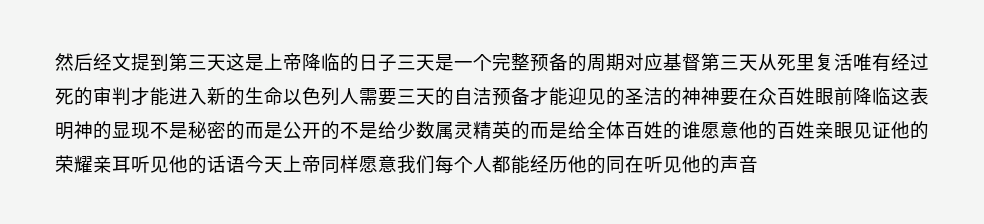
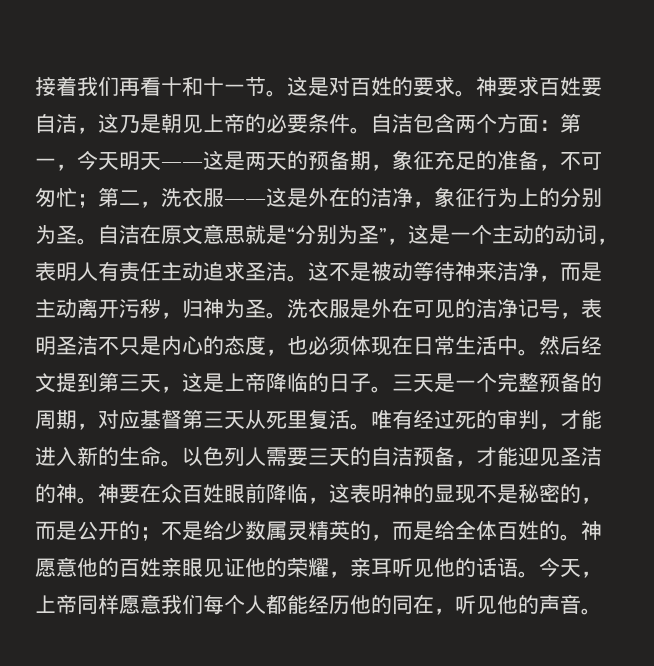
(55, 62) none -> [35,76,602,97] [35,113,581,134] [35,150,602,171] [35,187,602,208] [35,224,618,245] [35,261,602,282] [35,298,602,319] [35,335,539,356] 接着我们再看十和十一节。这是对百姓的要求。神要求百姓要自洁，这乃是朝见上帝的必要条件。自洁包含两个方面：第一，今天明天——这是两天的预备期，象征充足的准备，不可匆忙；第二，洗衣服——这是外在的洁净，象征行为上的分别为圣。自洁在原文意思就是“分别为圣”，这是一个主动的动词，表明人有责任主动追求圣洁。这不是被动等待神来洁净，而是主动离开污秽，归神为圣。洗衣服是外在可见的洁净记号，表明圣洁不只是内心的态度，也必须体现在日常生活中。
(226, 62) none -> [161,386,182,393] ，
(397, 63) none -> [371,386,392,393] 。
(625, 62) none -> [77,423,98,430] ，
(853, 62) none -> [350,423,371,430] 。
(131, 96) none -> [539,423,560,430] ，
(283, 96) none -> [161,460,182,467] 。
(530, 96) none -> [455,460,476,467] ，
[606,87,625,106] 的 -> (560, 456) none
(701, 96) none -> [77,497,98,504] 。
(891, 96) none -> [308,497,329,504] ，
(245, 130) none -> [581,497,602,504] ，
(340, 130) none -> [140,527,161,541] ；
(530, 130) none -> [371,534,392,541] ，
[682,121,701,139] 谁 -> [560,520,602,541] 。神
(93, 164) none -> [329,571,350,578] ，
[245,155,283,173] 今天 -> [518,557,602,578] 。今天，
(644, 164) none -> [434,608,455,615] ，
(758, 164) none -> [581,608,602,615] 。

